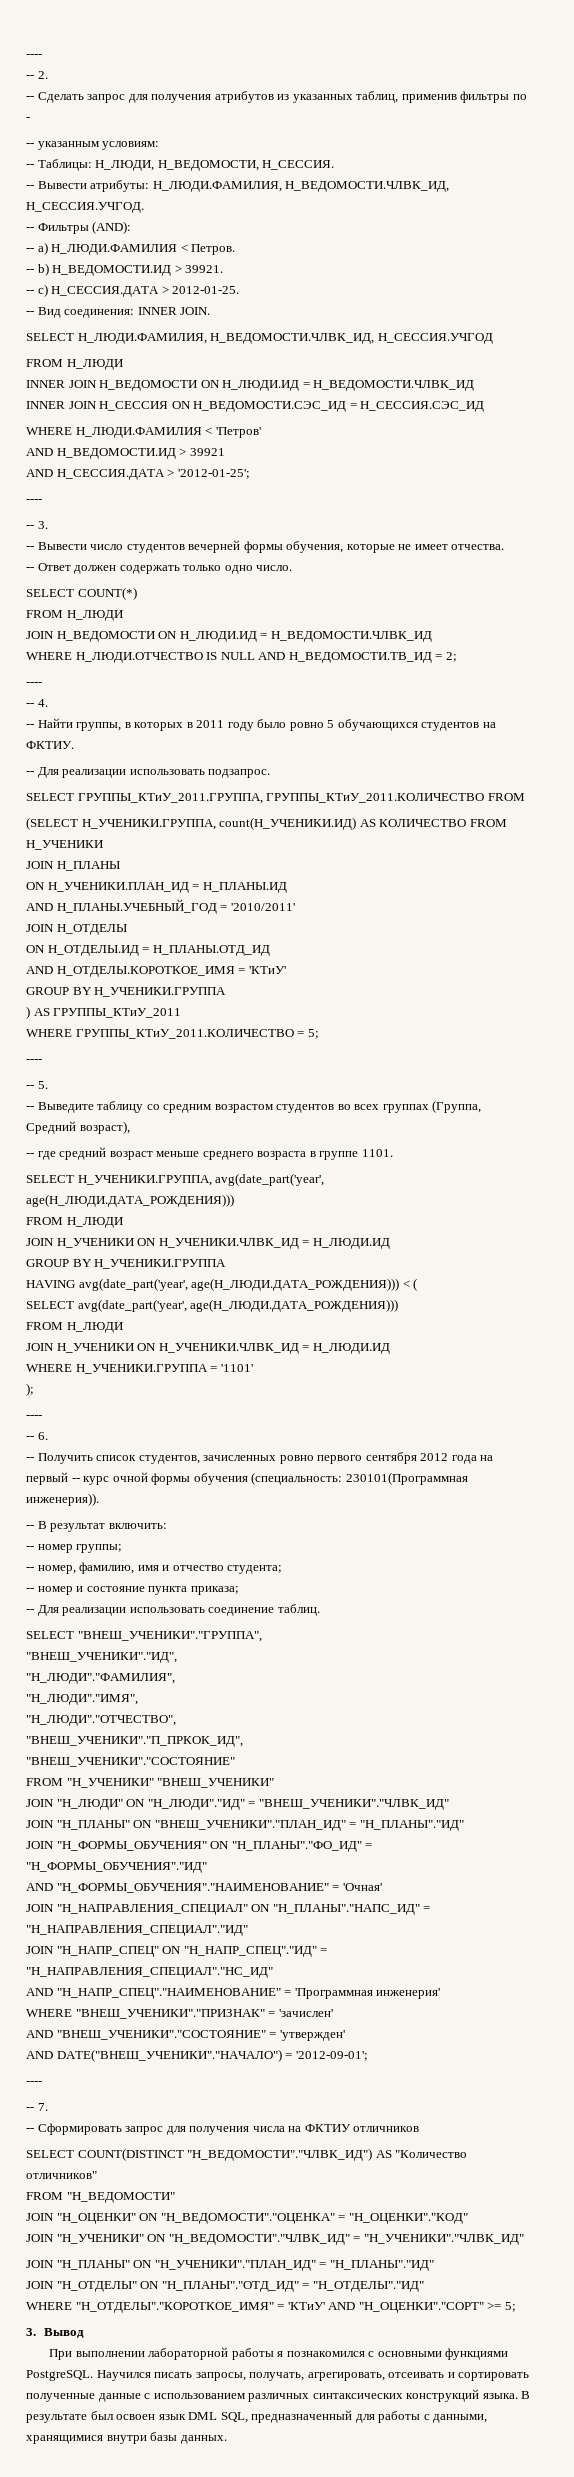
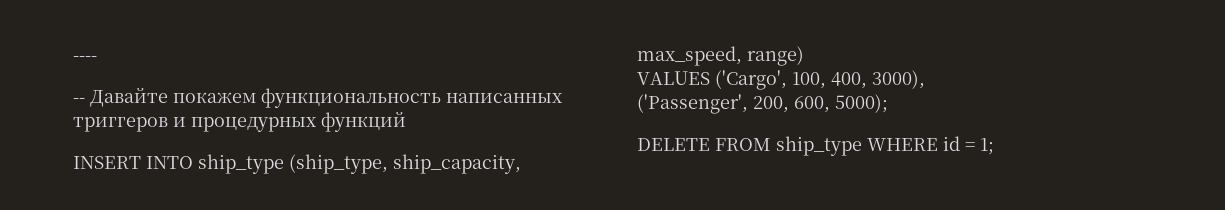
[26,54,42,58] [26,71,48,79] [26,91,527,103] [26,117,30,121] [26,141,160,150] [26,159,335,171] [26,180,450,192] [26,202,144,213] [26,221,132,234] [26,242,236,255] [26,263,224,276] [26,284,240,297] [26,307,211,318] [26,333,493,344] [26,359,123,370] [26,380,475,391] [26,401,485,412] [26,427,261,438] [26,448,225,459] [26,469,250,480] [26,499,42,503] [26,521,48,529] [26,540,505,553] [26,563,293,574] [26,587,137,600] [26,610,123,621] [26,631,432,642] [26,652,457,663] [26,682,42,686] [26,699,48,707] [26,718,496,731] [26,741,74,749] [26,767,271,778] [26,793,525,804] [26,817,507,830] [26,840,103,850] [26,861,120,871] [26,882,287,893] [26,899,295,914] [26,924,127,935] [26,945,270,956] [26,966,286,977] [26,987,227,997] [26,1006,182,1019] [26,1029,319,1039] [26,1059,42,1063] [26,1081,48,1089] [26,1100,482,1113] [26,1121,130,1134] [26,1147,393,1160] [26,1173,325,1186] [26,1194,234,1207] [26,1217,123,1228] [26,1238,390,1249] [26,1259,227,1269] [26,1278,418,1291] [26,1299,399,1312] [26,1322,123,1333] [26,1343,390,1354] [26,1364,253,1374] [26,1383,34,1396] [26,1415,42,1419] [26,1432,48,1440] [26,1452,494,1464] [26,1472,468,1485] [26,1493,99,1506] [26,1521,167,1532] [26,1544,123,1553] [26,1562,283,1574] [26,1586,239,1595] [26,1604,320,1616] [26,1631,262,1642] [26,1652,177,1663] [26,1673,175,1684] [26,1694,138,1705] [26,1715,176,1726] [26,1736,243,1747] [26,1757,235,1767] [26,1778,275,1788] [26,1799,449,1810] [26,1820,464,1831] [26,1841,373,1852] [26,1862,207,1873] [26,1883,382,1893] [26,1904,431,1915] [26,1925,248,1936] [26,1946,328,1957] [26,1967,273,1978] [26,1988,441,1999] [26,2009,333,2019] [26,2030,345,2041] [26,2049,368,2062] [26,2081,42,2085] [26,2103,48,2111] [26,2123,420,2135] [26,2148,468,2161] [26,2171,97,2179] [26,2192,175,2203] [26,2213,468,2224] [26,2234,524,2245] [26,2260,434,2271] [26,2281,424,2292] [26,2302,516,2313] [26,2328,85,2338] [49,2347,509,2360] [26,2370,530,2381] [26,2389,531,2402] [26,2410,488,2423] [26,2432,227,2444] ---- // -- 2. // -- Сделать запрос для получения атрибутов из указанных таблиц, применив фильтры по - // -- указанным условиям: // -- Таблицы: Н_ЛЮДИ, Н_ВЕДОМОСТИ, Н_СЕССИЯ. // -- Вывести атрибуты: Н_ЛЮДИ.ФАМИЛИЯ, Н_ВЕДОМОСТИ.ЧЛВК_ИД, Н_СЕССИЯ.УЧГОД. // -- Фильтры (AND): // -- a) Н_ЛЮДИ.ФАМИЛИЯ < Петров. // -- b) Н_ВЕДОМОСТИ.ИД > 39921. // -- c) Н_СЕССИЯ.ДАТА > 2012-01-25. // -- Вид соединения: INNER JOIN. // SELECT Н_ЛЮДИ.ФАМИЛИЯ, Н_ВЕДОМОСТИ.ЧЛВК_ИД, Н_СЕССИЯ.УЧГОД // FROM Н_ЛЮДИ // INNER JOIN Н_ВЕДОМОСТИ ON Н_ЛЮДИ.ИД = Н_ВЕДОМОСТИ.ЧЛВК_ИД // INNER JOIN Н_СЕССИЯ ON Н_ВЕДОМОСТИ.СЭС_ИД = Н_СЕССИЯ.СЭС_ИД // WHERE Н_ЛЮДИ.ФАМИЛИЯ < 'Петров' // AND Н_ВЕДОМОСТИ.ИД > 39921 // AND Н_СЕССИЯ.ДАТА > '2012-01-25'; // ---- // -- 3. // -- Вывести число студентов вечерней формы обучения, которые не имеет отчества. // -- Ответ должен содержать только одно число. // SELECT COUNT(*) // FROM Н_ЛЮДИ // JOIN Н_ВЕДОМОСТИ ON Н_ЛЮДИ.ИД = Н_ВЕДОМОСТИ.ЧЛВК_ИД // WHERE Н_ЛЮДИ.ОТЧЕСТВО IS NULL AND Н_ВЕДОМОСТИ.ТВ_ИД = 2; // ---- // -- 4. // -- Найти группы, в которых в 2011 году было ровно 5 обучающихся студентов на ФКТИУ. // -- Для реализации использовать подзапрос. // SELECT ГРУППЫ_КТиУ_2011.ГРУППА, ГРУППЫ_КТиУ_2011.КОЛИЧЕСТВО FROM // (SELECT Н_УЧЕНИКИ.ГРУППА, count(Н_УЧЕНИКИ.ИД) AS КОЛИЧЕСТВО FROM Н_УЧЕНИКИ // JOIN Н_ПЛАНЫ // ON Н_УЧЕНИКИ.ПЛАН_ИД = Н_ПЛАНЫ.ИД // AND Н_ПЛАНЫ.УЧЕБНЫЙ_ГОД = '2010/2011' // JOIN Н_ОТДЕЛЫ // ON Н_ОТДЕЛЫ.ИД = Н_ПЛАНЫ.ОТД_ИД // AND Н_ОТДЕЛЫ.КОРОТКОЕ_ИМЯ = 'КТиУ' // GROUP BY Н_УЧЕНИКИ.ГРУППА // ) AS ГРУППЫ_КТиУ_2011 // WHERE ГРУППЫ_КТиУ_2011.КОЛИЧЕСТВО = 5; // ---- // -- 5. // -- Выведите таблицу со средним возрастом студентов во всех группах (Группа, Средний возраст), // -- где средний возраст меньше среднего возраста в группе 1101. // SELECT Н_УЧЕНИКИ.ГРУППА, avg(date_part('year', age(Н_ЛЮДИ.ДАТА_РОЖДЕНИЯ))) // FROM Н_ЛЮДИ // JOIN Н_УЧЕНИКИ ON Н_УЧЕНИКИ.ЧЛВК_ИД = Н_ЛЮДИ.ИД // GROUP BY Н_УЧЕНИКИ.ГРУППА // HAVING avg(date_part('year', age(Н_ЛЮДИ.ДАТА_РОЖДЕНИЯ))) < ( // SELECT avg(date_part('year', age(Н_ЛЮДИ.ДАТА_РОЖДЕНИЯ))) // FROM Н_ЛЮДИ // JOIN Н_УЧЕНИКИ ON Н_УЧЕНИКИ.ЧЛВК_ИД = Н_ЛЮДИ.ИД // WHERE Н_УЧЕНИКИ.ГРУППА = '1101' // ); // ---- // -- 6. // -- Получить список студентов, зачисленных ровно первого сентября 2012 года на первый -- курс очной формы обучения (специальность: 230101(Программная инженерия)). // -- В результат включить: // -- номер группы; // -- номер, фамилию, имя и отчество студента; // -- номер и состояние пункта приказа; // -- Для реализации использовать соединение таблиц. // SELECT "ВНЕШ_УЧЕНИКИ"."ГРУППА", // "ВНЕШ_УЧЕНИКИ"."ИД", // "Н_ЛЮДИ"."ФАМИЛИЯ", // "Н_ЛЮДИ"."ИМЯ", // "Н_ЛЮДИ"."ОТЧЕСТВО", // "ВНЕШ_УЧЕНИКИ"."П_ПРКОК_ИД", // "ВНЕШ_УЧЕНИКИ"."СОСТОЯНИЕ" // FROM "Н_УЧЕНИКИ" "ВНЕШ_УЧЕНИКИ" // JOIN "Н_ЛЮДИ" ON "Н_ЛЮДИ"."ИД" = "ВНЕШ_УЧЕНИКИ"."ЧЛВК_ИД" // JOIN "Н_ПЛАНЫ" ON "ВНЕШ_УЧЕНИКИ"."ПЛАН_ИД" = "Н_ПЛАНЫ"."ИД" // JOIN "Н_ФОРМЫ_ОБУЧЕНИЯ" ON "Н_ПЛАНЫ"."ФО_ИД" = "Н_ФОРМЫ_ОБУЧЕНИЯ"."ИД" // AND "Н_ФОРМЫ_ОБУЧЕНИЯ"."НАИМЕНОВАНИЕ" = 'Очная' // JOIN "Н_НАПРАВЛЕНИЯ_СПЕЦИАЛ" ON "Н_ПЛАНЫ"."НАПС_ИД" = "Н_НАПРАВЛЕНИЯ_СПЕЦИАЛ"."ИД" // JOIN "Н_НАПР_СПЕЦ" ON "Н_НАПР_СПЕЦ"."ИД" = "Н_НАПРАВЛЕНИЯ_СПЕЦИАЛ"."НС_ИД" // AND "Н_НАПР_СПЕЦ"."НАИМЕНОВАНИЕ" = 'Программная инженерия' // WHERE "ВНЕШ_УЧЕНИКИ"."ПРИЗНАК" = 'зачислен' // AND "ВНЕШ_УЧЕНИКИ"."СОСТОЯНИЕ" = 'утвержден' // AND DATE("ВНЕШ_УЧЕНИКИ"."НАЧАЛО") = '2012-09-01'; // ---- // -- 7. // -- Сформировать запрос для получения числа на ФКТИУ отличников // SELECT COUNT(DISTINCT "Н_ВЕДОМОСТИ"."ЧЛВК_ИД") AS "Количество отличников" // FROM "Н_ВЕДОМОСТИ" // JOIN "Н_ОЦЕНКИ" ON "Н_ВЕДОМОСТИ"."ОЦЕНКА" = "Н_ОЦЕНКИ"."КОД" // JOIN "Н_УЧЕНИКИ" ON "Н_ВЕДОМОСТИ"."ЧЛВК_ИД" = "Н_УЧЕНИКИ"."ЧЛВК_ИД" // JOIN "Н_ПЛАНЫ" ON "Н_УЧЕНИКИ"."ПЛАН_ИД" = "Н_ПЛАНЫ"."ИД" // JOIN "Н_ОТДЕЛЫ" ON "Н_ПЛАНЫ"."ОТД_ИД" = "Н_ОТДЕЛЫ"."ИД" // WHERE "Н_ОТДЕЛЫ"."КОРОТКОЕ_ИМЯ" = 'КТиУ' AND "Н_ОЦЕНКИ"."СОРТ" >= 5; // 3. Вывод // При выполнении лабораторной работы я познакомился с основными функциями PostgreSQL. Научился писать запросы, получать, агрегировать, отсеивать и сортировать полученные данные с использованием различных синтаксических конструкций языка. В результате был освоен язык DML SQL, предназначенный для работы с данными, хранящимися внутри базы данных. -> [73,56,97,61] [73,88,562,108] [73,112,406,132] [73,154,521,174] [637,46,804,66] [637,70,925,90] [637,94,888,114] [637,136,994,156] ---- // -- Давайте покажем функциональность написанных триггеров и процедурных функций // INSERT INTO ship_type (ship_type, ship_capacity, max_speed, range) // VALUES ('Cargo', 100, 400, 3000), // ('Passenger', 200, 600, 5000); // DELETE FROM ship_type WHERE id = 1;

